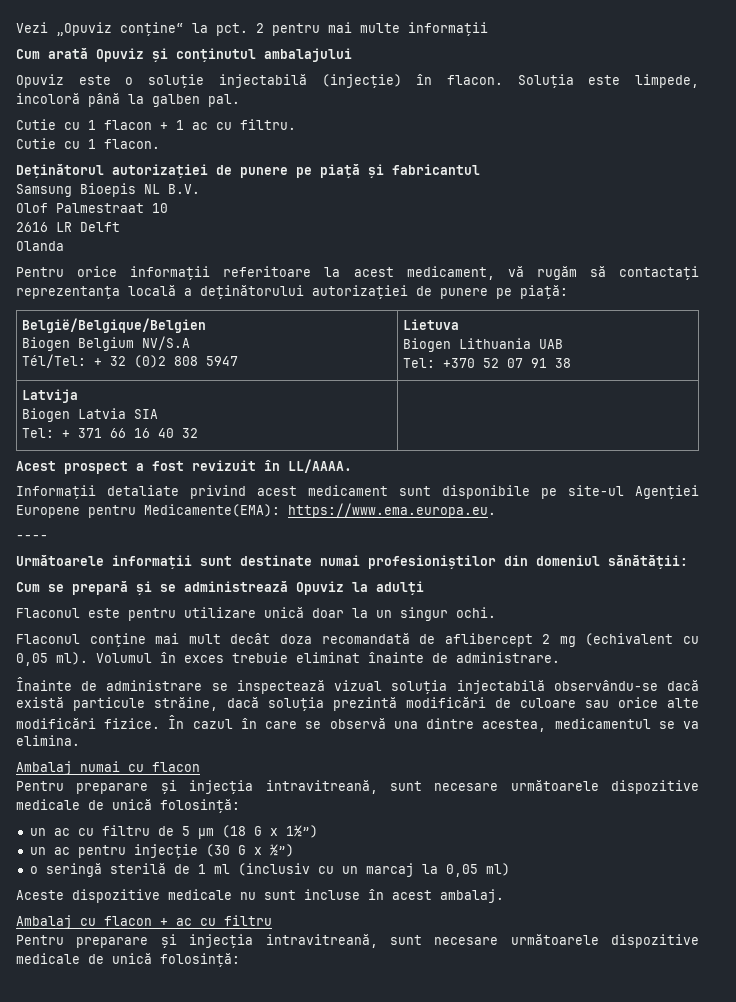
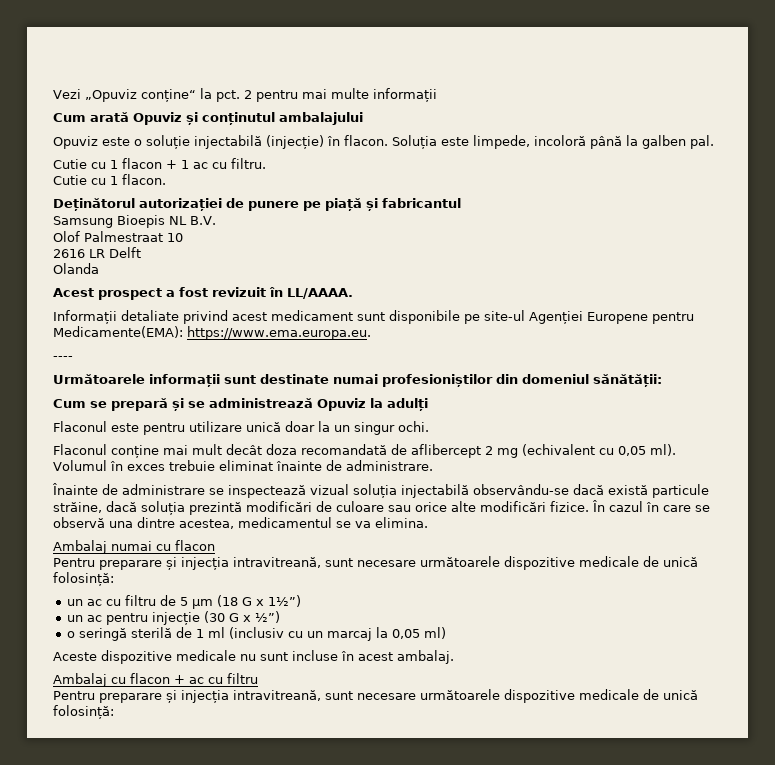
[16,266,700,280] [16,285,568,299] [22,318,207,333] [22,336,191,351] [22,354,239,368] [403,319,460,330] [403,338,564,352] [403,358,572,368] [22,389,79,403] [22,408,159,422] [22,428,199,438] // Pentru orice informații referitoare la acest medicament, vă rugăm să contactați reprezentanța locală a deținătorului autorizației de punere pe piață: // België/Belgique/Belgien // Biogen Belgium NV/S.A // Tél/Tel: + 32 (0)2 808 5947 | Lietuva // Biogen Lithuania UAB // Tel: +370 52 07 91 38 // Latvija // Biogen Latvia SIA // Tel: + 371 66 16 40 32 | -> (99, 268) none

